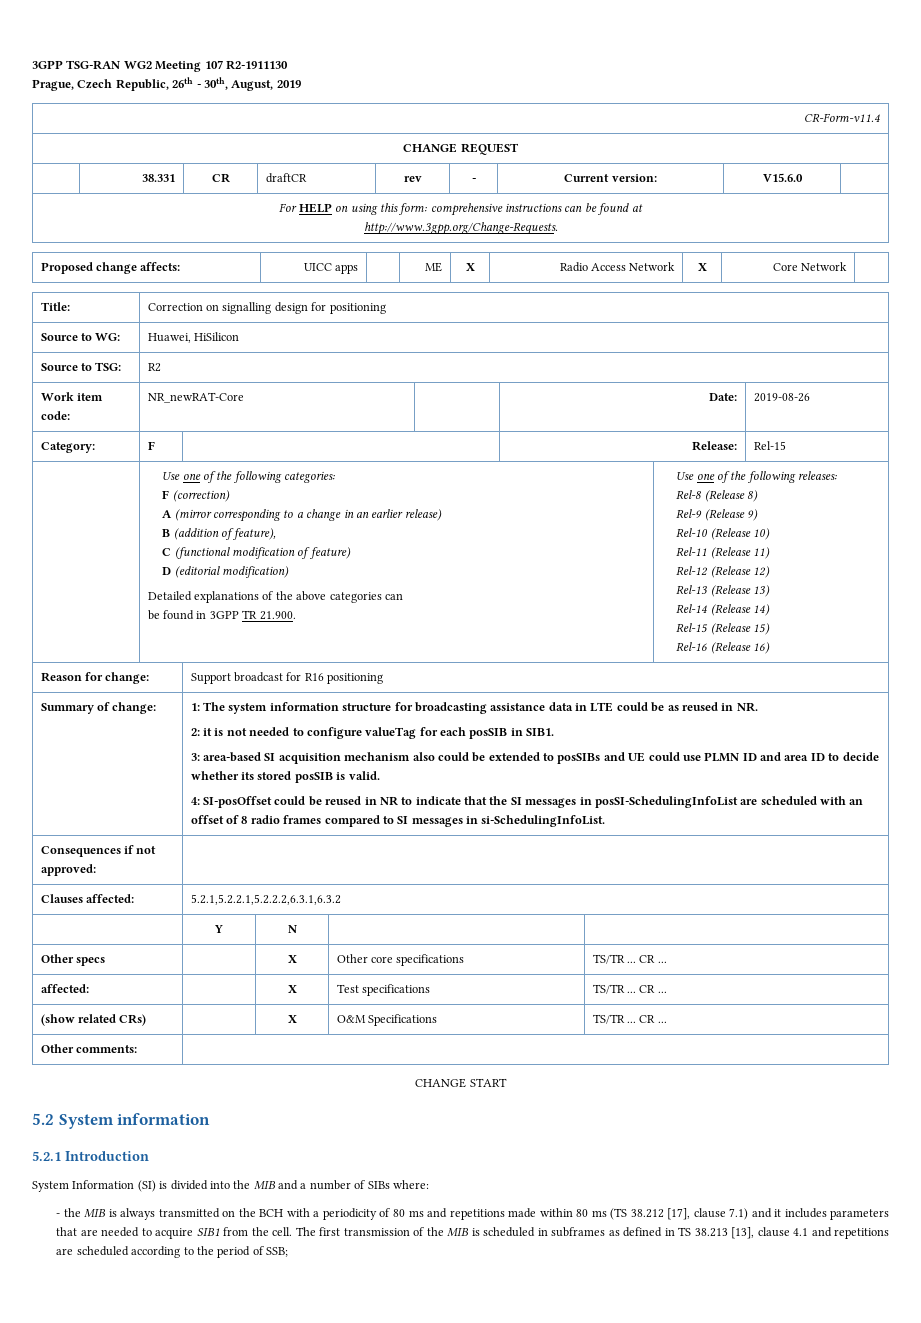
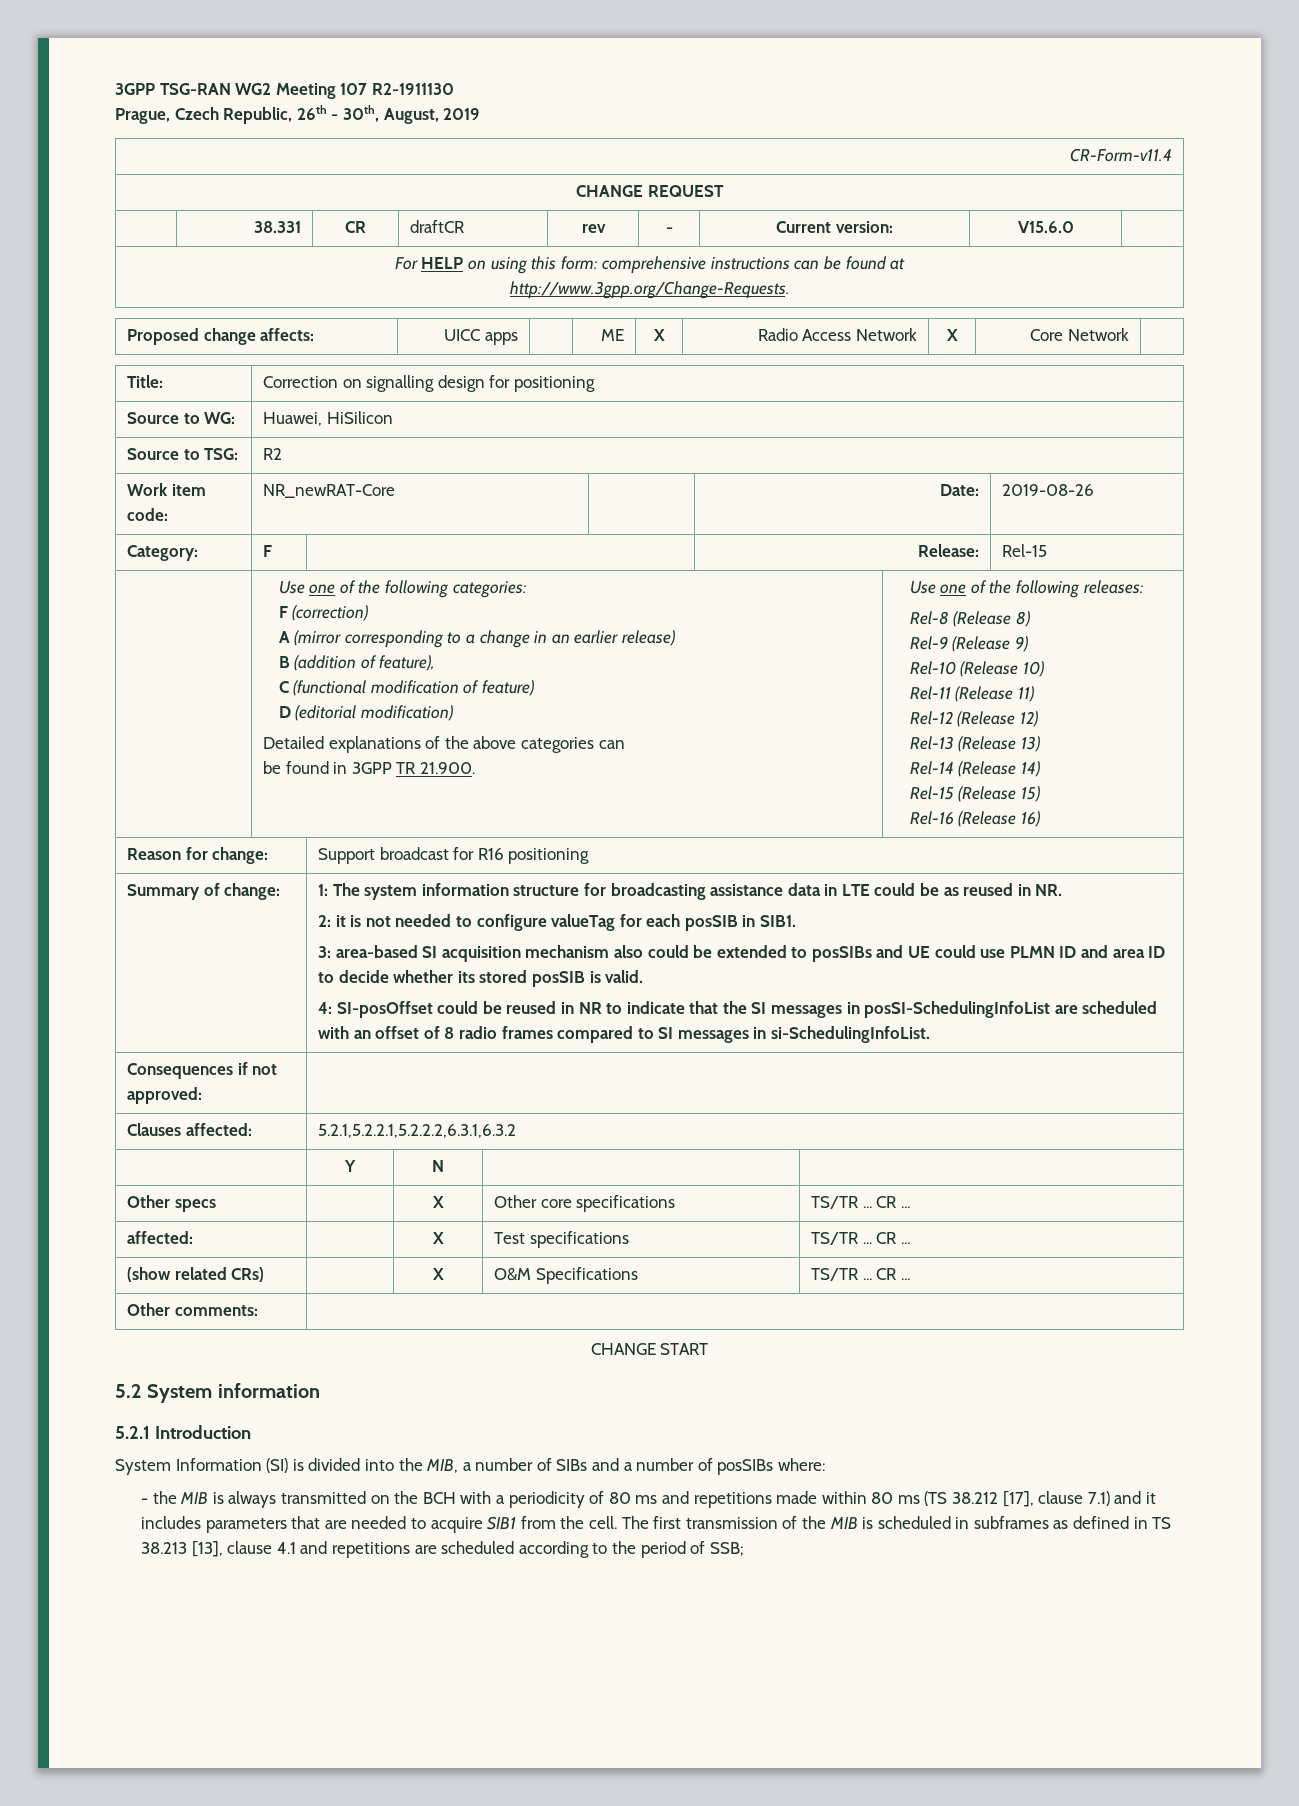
[253,1181,276,1190] MIB -> [426,1458,588,1473] MIB, a number of SIBs
[367,1181,390,1189] SIBs -> [717,1459,774,1475] posSIBs

